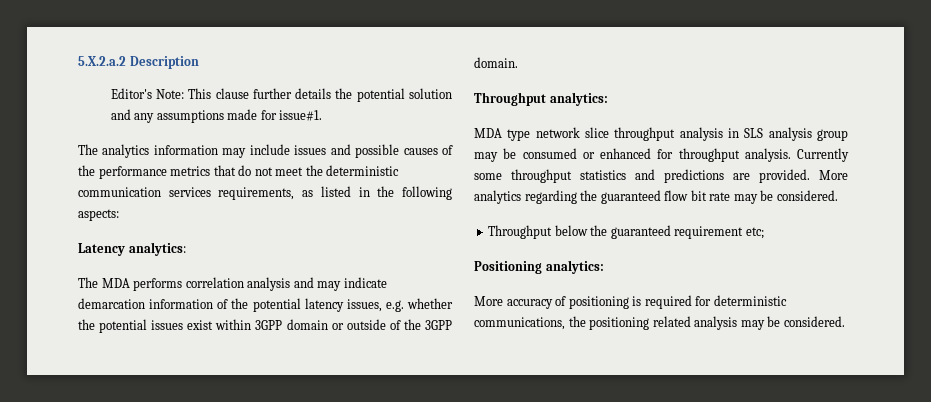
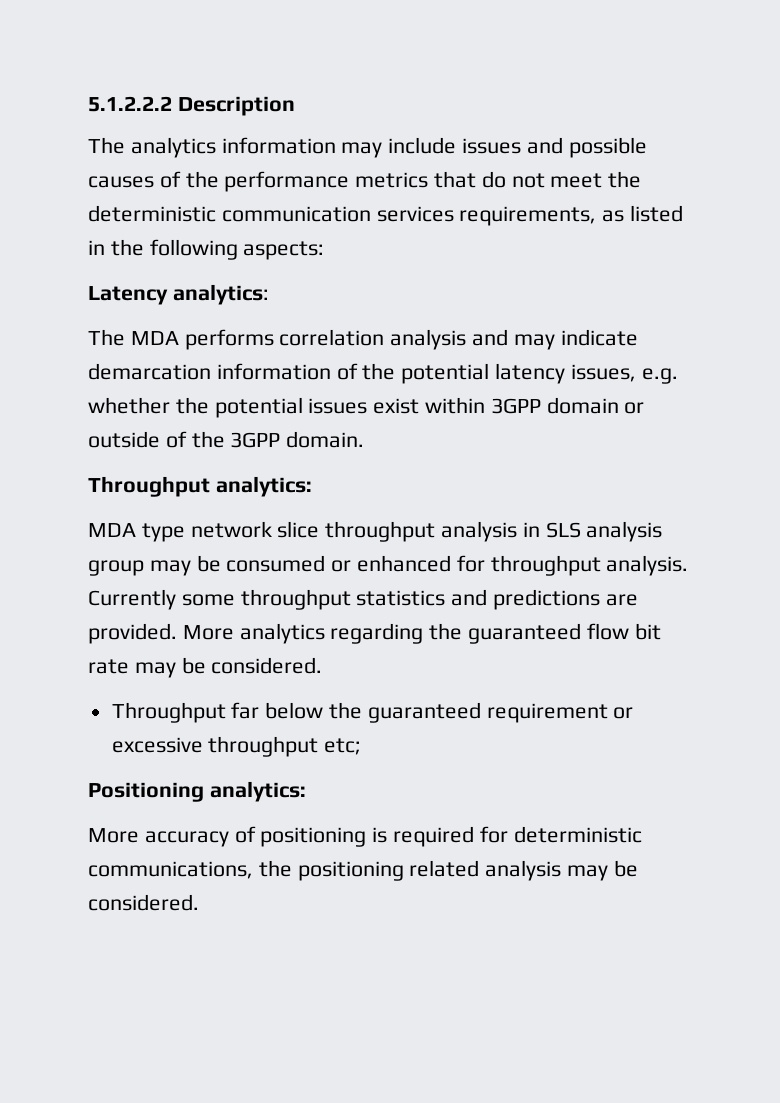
[78,56,126,66] 5.X.2.a.2 -> [88,96,172,112] 5.1.2.2.2
[110,88,452,102] [110,109,323,123] // Editor's Note: This clause further details the potential solution and any assumptions made for issue#1. -> (295, 106) none
(553, 232) none -> [231,702,260,719] far
(744, 232) none -> [613,707,634,719] [111,736,319,757] or excessive throughput

